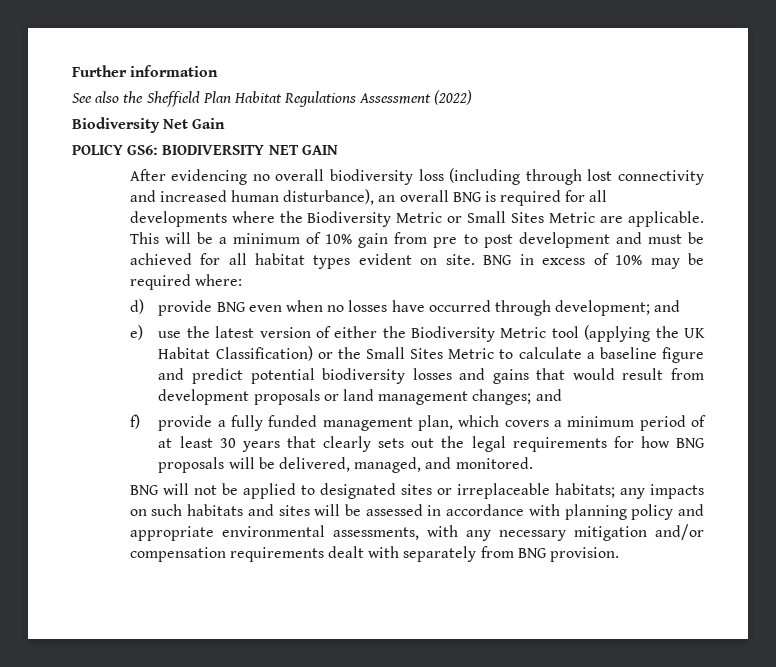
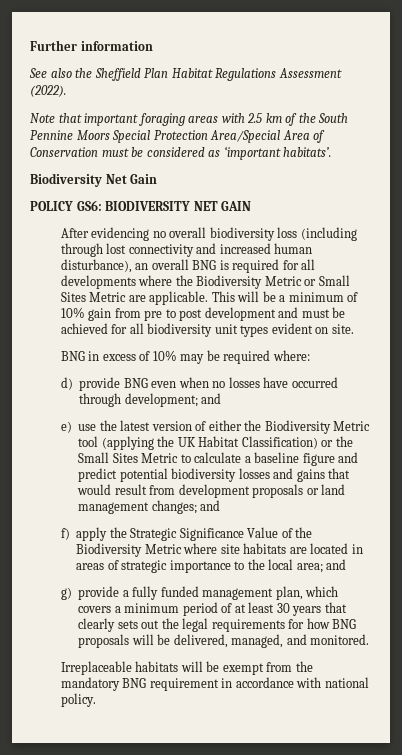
[434,90,473,105] (2022) -> [30,85,66,97] [30,113,349,126] [30,130,326,143] [30,146,332,160] (2022). // Note that important foraging areas with 2.5 km of the South Pennine Moors Special Protection Area/Special Area of Conservation must be considered as ‘important habitats’.
[254,253,305,265] habitat -> [147,323,238,337] biodiversity unit
(475, 259) none -> (354, 329) //
(140, 421) none -> [76,527,313,541] [76,543,363,557] [76,559,347,573] [60,587,72,600] apply the Strategic Significance Value of the Biodiversity Metric where site habitats are located in areas of strategic importance to the local area; and // g)
[129,483,704,499] [129,504,704,520] [129,524,704,541] [129,546,619,562] BNG will not be applied to designated sites or irreplaceable habitats; any impacts on such habitats and sites will be assessed in accordance with planning policy and appropriate environmental assessments, with any necessary mitigation and/or compensation requirements dealt with separately from BNG provision. -> [60,661,313,675] [60,677,369,691] [60,693,96,707] Irreplaceable habitats will be exempt from the mandatory BNG requirement in accordance with national policy.

